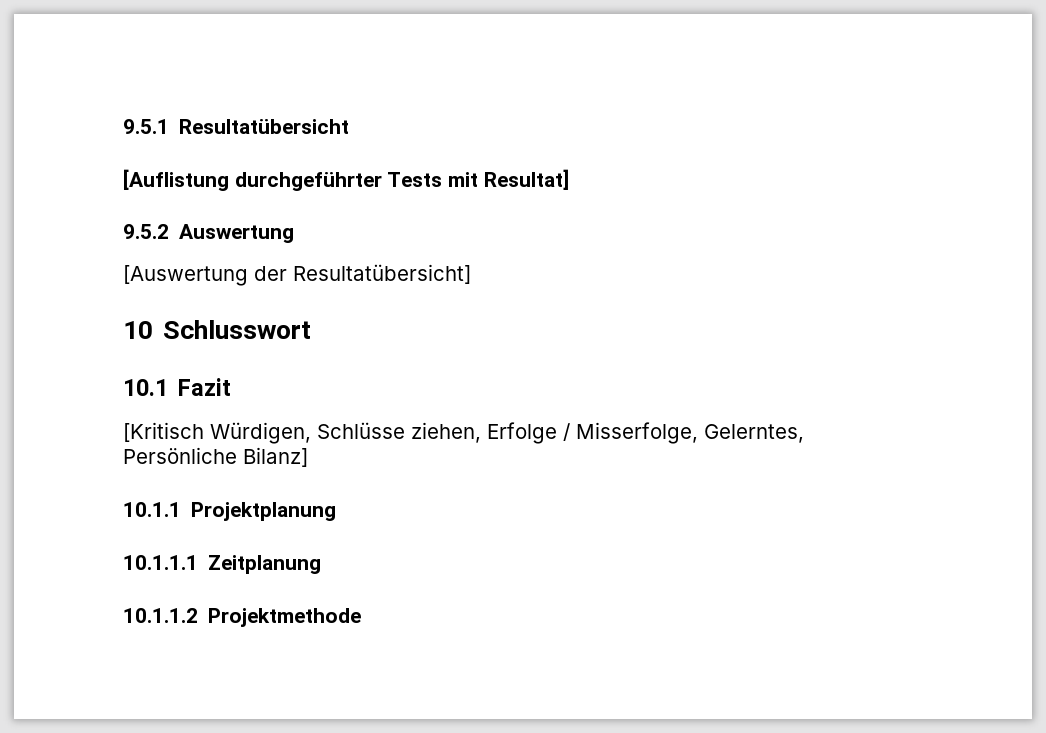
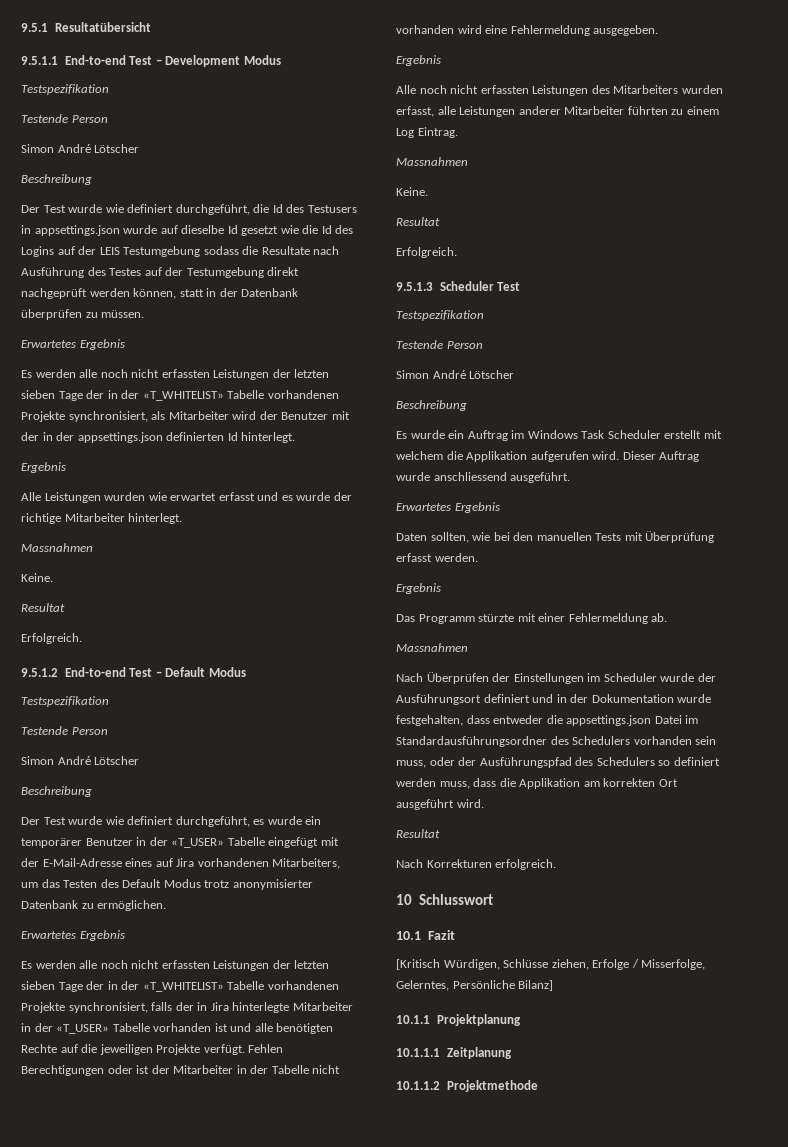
[123,169,569,191] [123,224,295,243] [123,264,471,286] [Auflistung durchgeführter Tests mit Resultat] // 9.5.2 Auswertung // [Auswertung der Resultatübersicht] -> [21,55,281,67] [21,84,109,95] [21,114,108,123] [21,144,140,153] [21,174,92,185] [21,204,357,215] [21,225,354,236] [21,246,340,257] [21,267,300,278] [21,288,299,299] [21,309,145,320] [21,339,125,350] [21,369,330,380] [21,390,339,401] [21,411,350,422] [21,432,296,443] [21,462,66,473] [21,492,352,503] [21,513,183,524] [21,543,93,552] [21,573,53,582] [21,603,65,612] [21,633,82,644] [21,667,246,677] [21,696,109,707] [21,726,108,735] [21,756,140,765] [21,786,92,797] [21,816,322,827] [21,837,339,848] [21,858,341,869] [21,879,313,890] [21,900,167,911] [21,930,125,941] [21,960,330,971] [21,981,339,992] [21,1002,353,1013] [21,1023,334,1034] [21,1044,284,1055] [21,1065,341,1076] [396,25,659,36] [396,55,441,66] [396,85,723,96] [396,106,719,117] [396,127,458,138] [396,157,468,166] [396,187,428,196] [396,217,440,226] [396,247,457,258] [396,281,521,291] [396,310,484,321] [396,340,483,349] [396,370,515,379] [396,400,467,411] [396,430,722,441] [396,451,700,462] [396,472,571,483] [396,502,500,513] [396,531,715,543] [396,553,478,562] [396,583,441,594] [396,613,668,624] [396,643,468,652] [396,672,716,684] [396,694,712,705] [396,715,699,726] [396,736,717,747] [396,757,720,768] [396,778,678,789] [396,799,484,810] [396,829,440,838] [396,859,557,870] 9.5.1.1 End-to-end Test – Development Modus // Testspezifikation // Testende Person // Simon André Lötscher // Beschreibung // Der Test wurde wie definiert durchgeführt, die Id des Testusers in appsettings.json wurde auf dieselbe Id gesetzt wie die Id des Logins auf der LEIS Testumgebung sodass die Resultate nach Ausführung des Testes auf der Testumgebung direkt nachgeprüft werden können, statt in der Datenbank überprüfen zu müssen. // Erwartetes Ergebnis // Es werden alle noch nicht erfassten Leistungen der letzten sieben Tage der in der «T_WHITELIST» Tabelle vorhandenen Projekte synchronisiert, als Mitarbeiter wird der Benutzer mit der in der appsettings.json definierten Id hinterlegt. // Ergebnis // Alle Leistungen wurden wie erwartet erfasst und es wurde der richtige Mitarbeiter hinterlegt. // Massnahmen // Keine. // Resultat // Erfolgreich. // 9.5.1.2 End-to-end Test – Default Modus // Testspezifikation // Testende Person // Simon André Lötscher // Beschreibung // Der Test wurde wie definiert durchgeführt, es wurde ein temporärer Benutzer in der «T_USER» Tabelle eingefügt mit der E-Mail-Adresse eines auf Jira vorhandenen Mitarbeiters, um das Testen des Default Modus trotz anonymisierter Datenbank zu ermöglichen. // Erwartetes Ergebnis // Es werden alle noch nicht erfassten Leistungen der letzten sieben Tage der in der «T_WHITELIST» Tabelle vorhandenen Projekte synchronisiert, falls der in Jira hinterlegte Mitarbeiter in der «T_USER» Tabelle vorhanden ist und alle benötigten Rechte auf die jeweiligen Projekte verfügt. Fehlen Berechtigungen oder ist der Mitarbeiter in der Tabelle nicht vorhanden wird eine Fehlermeldung ausgegeben. // Ergebnis // Alle noch nicht erfassten Leistungen des Mitarbeiters wurden erfasst, alle Leistungen anderer Mitarbeiter führten zu einem Log Eintrag. // Massnahmen // Keine. // Resultat // Erfolgreich. // 9.5.1.3 Scheduler Test // Testspezifikation // Testende Person // Simon André Lötscher // Beschreibung // Es wurde ein Auftrag im Windows Task Scheduler erstellt mit welchem die Applikation aufgerufen wird. Dieser Auftrag wurde anschliessend ausgeführt. // Erwartetes Ergebnis // Daten sollten, wie bei den manuellen Tests mit Überprüfung erfasst werden. // Ergebnis // Das Programm stürzte mit einer Fehlermeldung ab. // Massnahmen // Nach Überprüfen der Einstellungen im Scheduler wurde der Ausführungsort definiert und in der Dokumentation wurde festgehalten, dass entweder die appsettings.json Datei im Standardausführungsordner des Schedulers vorhanden sein muss, oder der Ausführungspfad des Schedulers so definiert werden muss, dass die Applikation am korrekten Ort ausgeführt wird. // Resultat // Nach Korrekturen erfolgreich.

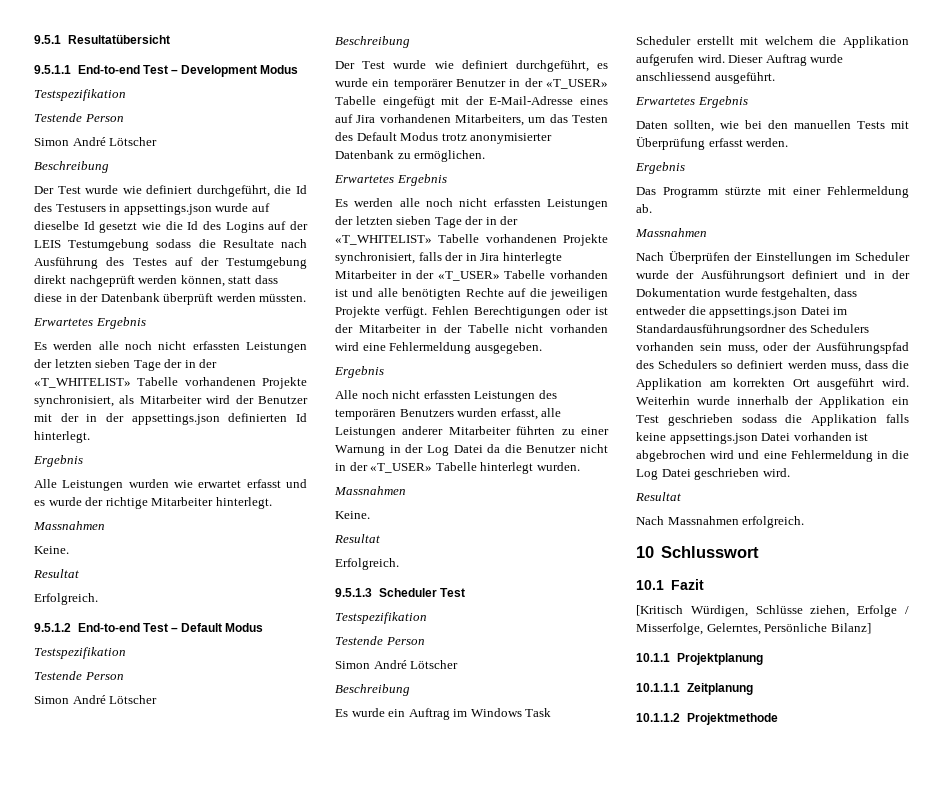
(204, 293) none -> [254,275,278,284] [34,293,62,302] dass diese
[21,309,145,320] überprüfen zu müssen. -> [163,293,307,305] überprüft werden müssten.
[613,85,679,94] Mitarbeiters -> [335,409,454,420] temporären Benutzers
[686,106,719,115] [396,127,458,138] einem Log Eintrag. -> [581,427,609,435] [335,444,608,456] [335,462,580,474] einer Warnung in der Log Datei da die Benutzer nicht in der «T_USER» Tabelle hinterlegt wurden.
(484, 803) none -> [636,396,909,408] [636,414,909,426] [636,432,869,444] [636,450,909,462] [636,468,790,480] Weiterhin wurde innerhalb der Applikation ein Test geschrieben sodass die Applikation falls keine appsettings.json Datei vorhanden ist abgebrochen wird und eine Fehlermeldung in die Log Datei geschrieben wird.
[426,859,492,868] Korrekturen -> [667,516,739,525] Massnahmen

